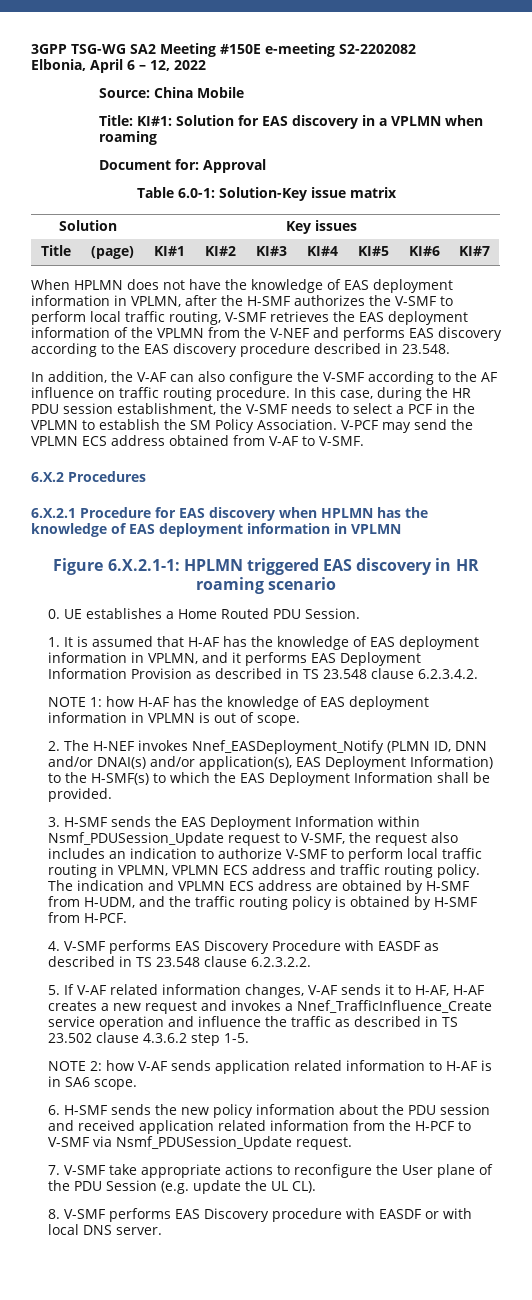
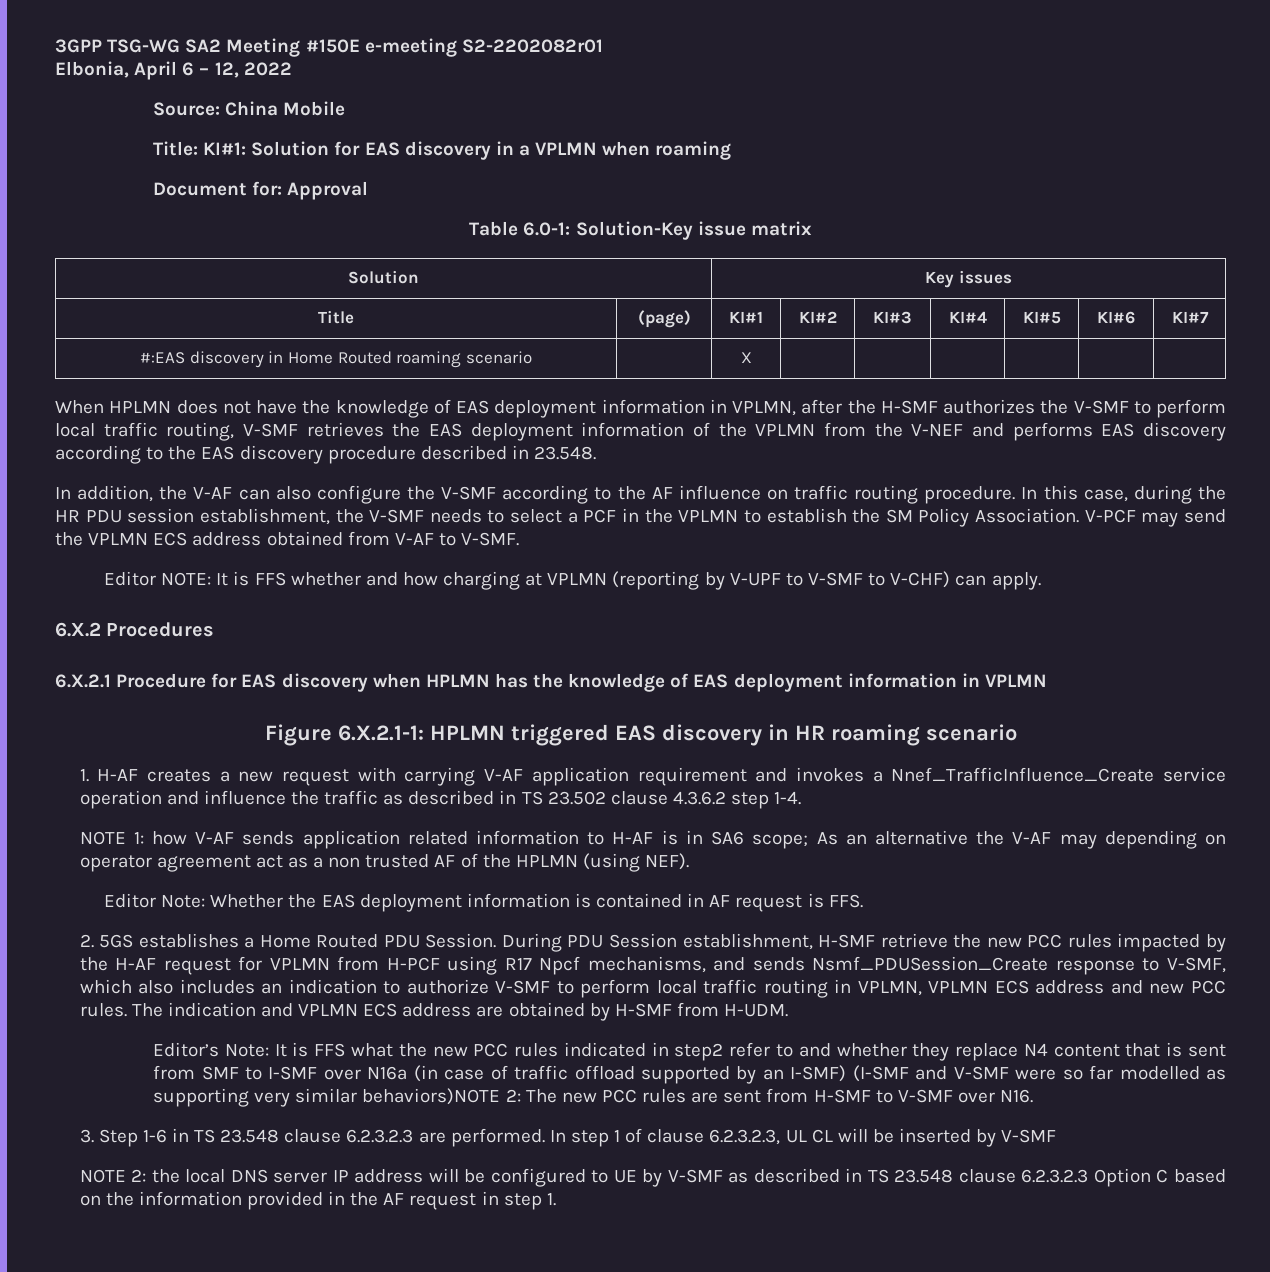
[339,44,416,54] S2-2202082 -> [461,39,603,53] S2-2202082r01
(490, 251) none -> [140,351,532,368] [740,352,752,363] // #:EAS discovery in Home Routed roaming scenario | | X | | | | | |
(364, 441) none -> [104,571,1041,590] // Editor NOTE: It is FFS whether and how charging at VPLMN (reporting by V-UPF to V-SMF to V-CHF) can apply.
[47,609,82,619] 0. UE -> [79,767,1226,786] [79,790,802,809] [79,830,1227,849] [79,853,690,872] [104,893,863,912] [79,934,134,948] 1. H-AF creates a new request with carrying V-AF application requirement and invokes a Nnef_TrafficInfluence_Create service operation and influence the traffic as described in TS 23.502 clause 4.3.6.2 step 1-4. // NOTE 1: how V-AF sends application related information to H-AF is in SA6 scope; As an alternative the V-AF may depending on operator agreement act as a non trusted AF of the HPLMN (using NEF). // Editor Note: Whether the EAS deployment information is contained in AF request is FFS. // 2. 5GS
[47,636,479,650] [47,652,421,666] [47,668,478,679] [47,696,429,710] [47,712,300,726] [47,740,487,754] [47,756,493,770] [47,772,490,786] [47,788,112,802] [47,816,420,830] [47,832,427,846] // 1. It is assumed that H-AF has the knowledge of EAS deployment information in VPLMN, and it performs EAS Deployment Information Provision as described in TS 23.548 clause 6.2.3.4.2. // NOTE 1: how H-AF has the knowledge of EAS deployment information in VPLMN is out of scope. // 2. The H-NEF invokes Nnef_EASDeployment_Notify (PLMN ID, DNN and/or DNAI(s) and/or application(s), EAS Deployment Information) to the H-SMF(s) to which the EAS Deployment Information shall be provided. // 3. H-SMF sends the EAS Deployment Information within Nsmf_PDUSession_Update request to V-SMF, the request -> [501,933,1226,952] [79,956,1226,975] [79,979,132,994] During PDU Session establishment, H-SMF retrieve the new PCC rules impacted by the H-AF request for VPLMN from H-PCF using R17 Npcf mechanisms, and sends Nsmf_PDUSession_Create response to V-SMF, which
[339,864,480,878] traffic routing policy. -> [1149,980,1226,994] [79,1003,127,1017] new PCC rules.
[83,896,477,910] [47,912,127,923] [47,940,439,954] [47,956,311,967] [47,984,484,998] [47,1000,492,1014] [47,1016,458,1030] [47,1032,249,1046] [47,1060,492,1074] [47,1076,137,1090] [47,1104,490,1118] [47,1120,471,1134] [47,1136,352,1150] [47,1164,493,1178] [47,1180,316,1194] [47,1208,472,1222] [47,1224,162,1235] H-UDM, and the traffic routing policy is obtained by H-SMF from H-PCF. // 4. V-SMF performs EAS Discovery Procedure with EASDF as described in TS 23.548 clause 6.2.3.2.2. // 5. If V-AF related information changes, V-AF sends it to H-AF, H-AF creates a new request and invokes a Nnef_TrafficInfluence_Create service operation and influence the traffic as described in TS 23.502 clause 4.3.6.2 step 1-5. // NOTE 2: how V-AF sends application related information to H-AF is in SA6 scope. // 6. H-SMF sends the new policy information about the PDU session and received application related information from the H-PCF to V-SMF via Nsmf_PDUSession_Update request. // 7. V-SMF take appropriate actions to reconfigure the User plane of the PDU Session (e.g. update the UL CL). // 8. V-SMF performs EAS Discovery procedure with EASDF or with local DNS server. -> [724,1004,789,1017] [153,1042,1226,1061] [153,1065,1226,1084] [153,1088,1034,1107] [79,1128,1057,1147] [79,1168,1226,1187] [79,1191,556,1210] H-UDM. // Editor’s Note: It is FFS what the new PCC rules indicated in step2 refer to and whether they replace N4 content that is sent from SMF to I-SMF over N16a (in case of traffic offload supported by an I-SMF) (I-SMF and V-SMF were so far modelled as supporting very similar behaviors)NOTE 2: The new PCC rules are sent from H-SMF to V-SMF over N16. // 3. Step 1-6 in TS 23.548 clause 6.2.3.2.3 are performed. In step 1 of clause 6.2.3.2.3, UL CL will be inserted by V-SMF // NOTE 2: the local DNS server IP address will be configured to UE by V-SMF as described in TS 23.548 clause 6.2.3.2.3 Option C based on the information provided in the AF request in step 1.

